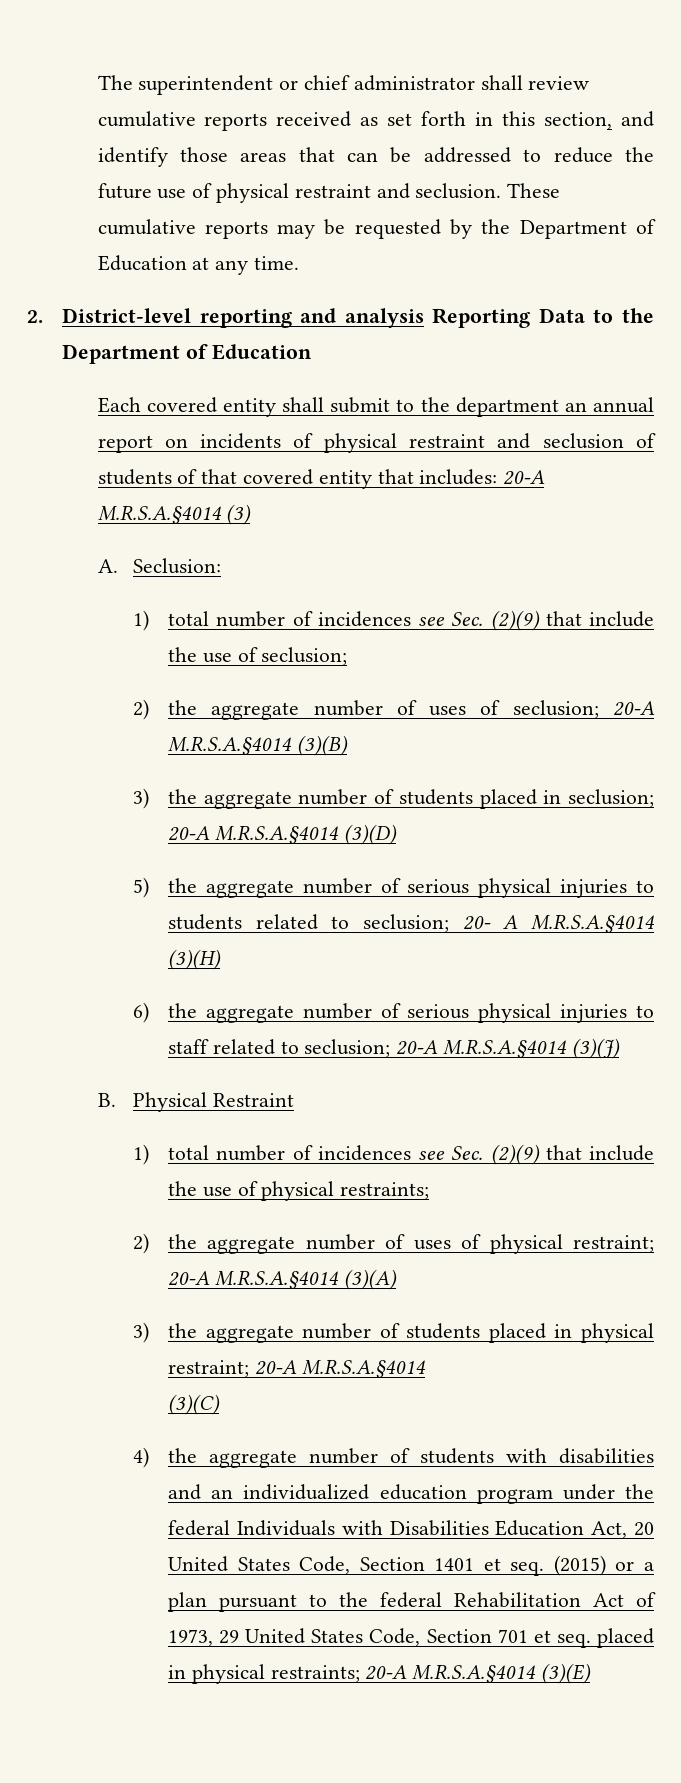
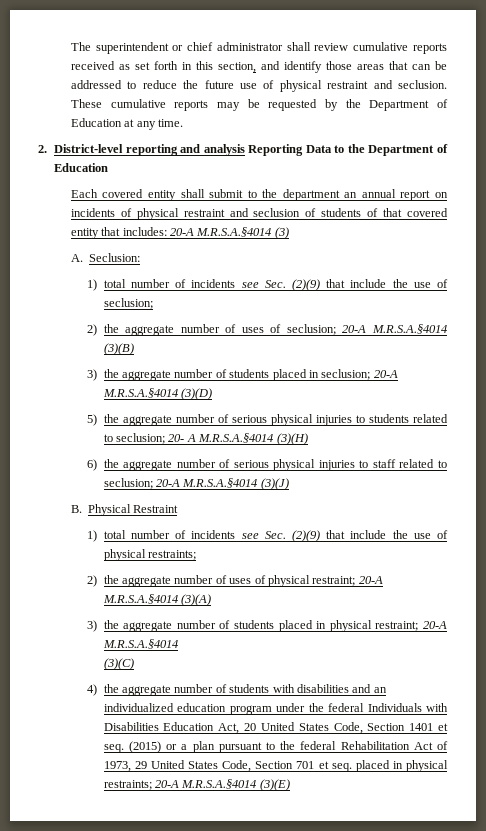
[317,611,411,627] incidences -> [191,279,236,288] incidents
[317,1145,411,1161] incidences -> [191,530,236,539] incidents

